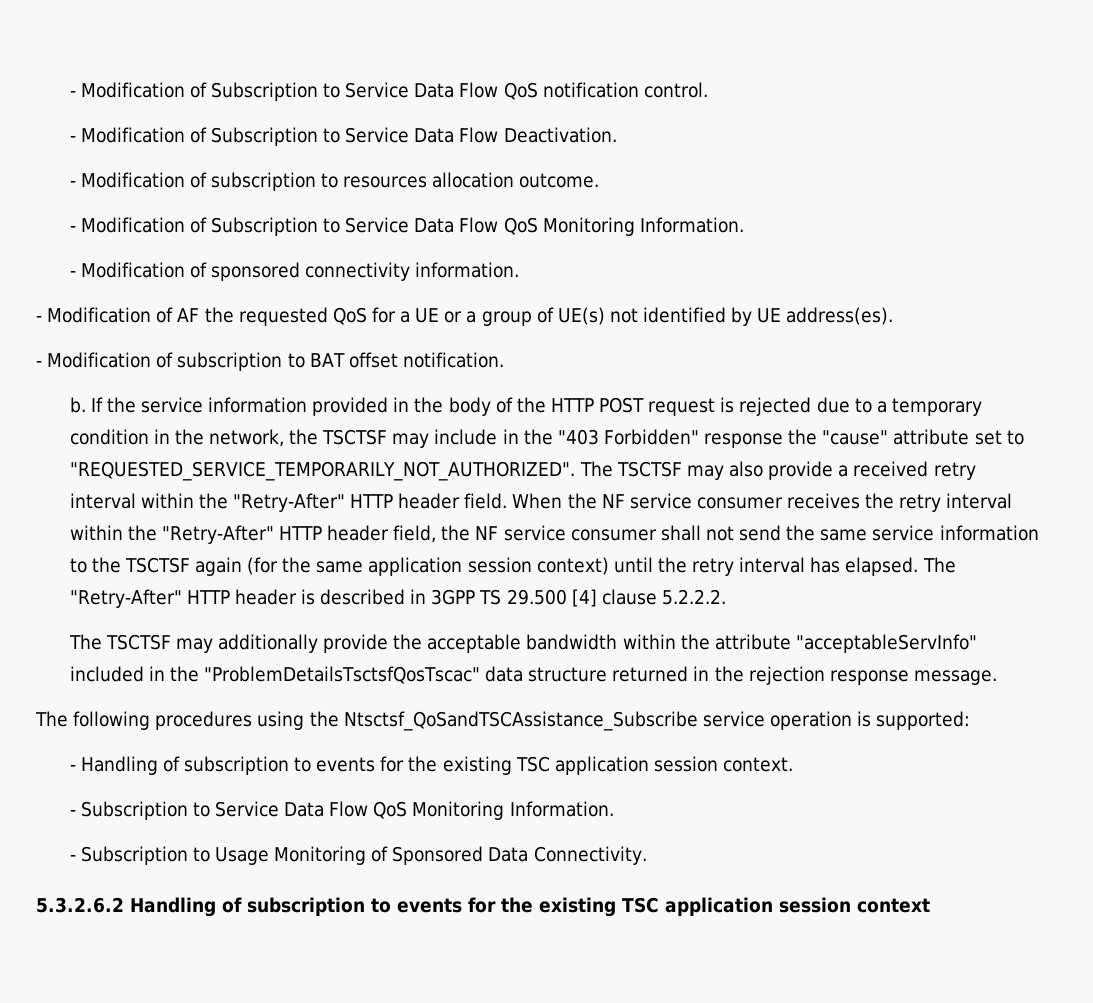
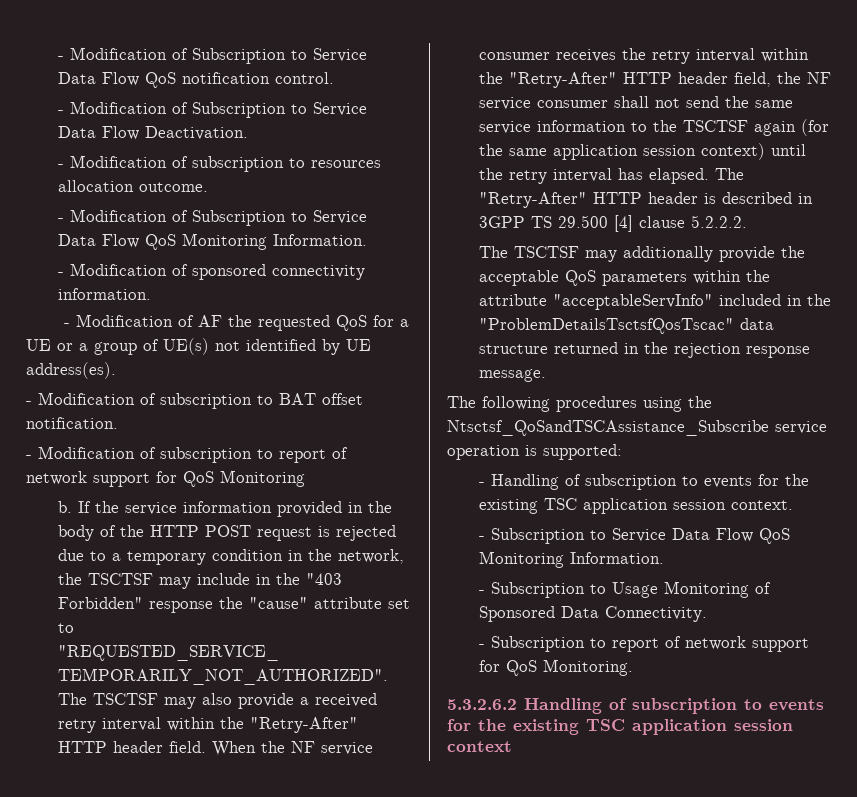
(504, 360) none -> [26,446,348,463] [26,470,305,487] // - Modification of subscription to report of network support for QoS Monitoring
[526,634,618,650] bandwidth -> [564,270,687,286] QoS parameters
(647, 855) none -> [478,636,809,652] [478,659,633,676] // - Subscription to report of network support for QoS Monitoring.

